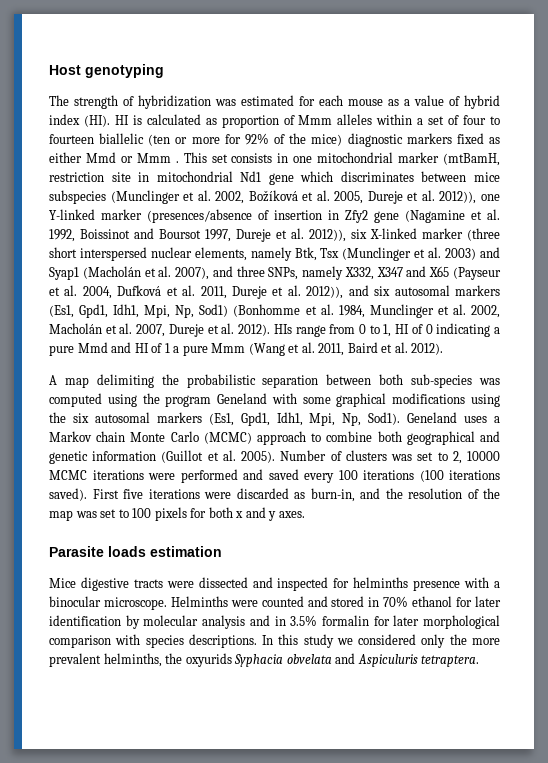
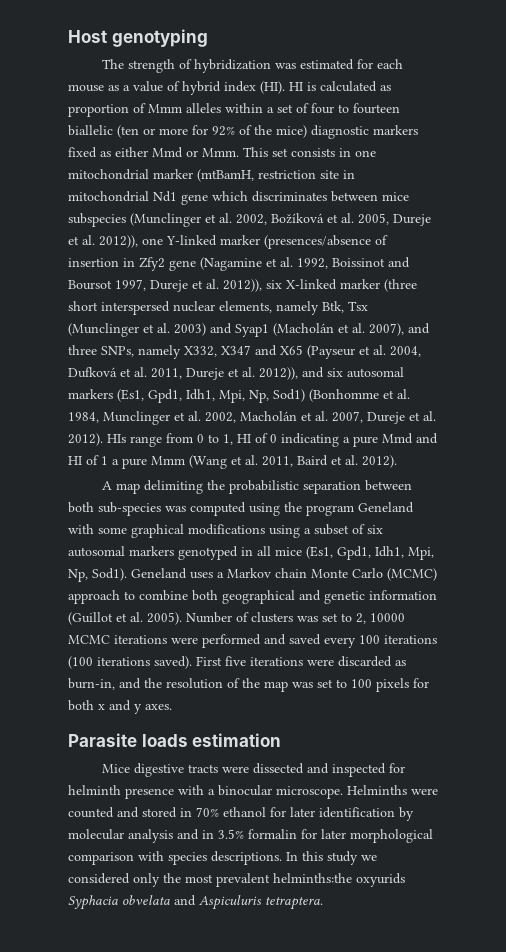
[136,153,179,163] Mmm . -> [202,148,239,157] Mmm.
[49,412,202,423] the six autosomal markers -> [304,524,383,535] [68,546,302,560] a subset of six autosomal markers genotyped in all mice
[353,577,409,588] helminths -> [68,785,121,795] helminth
[471,638,500,645] [49,653,183,667] more prevalent helminths, the -> [185,873,352,887] most prevalent helminths:the

